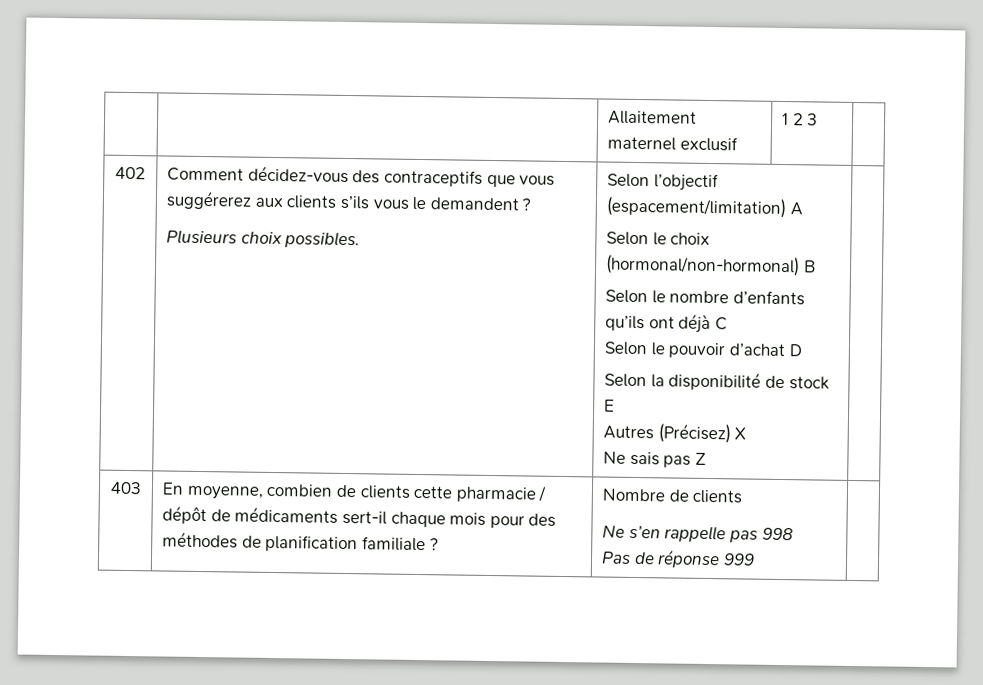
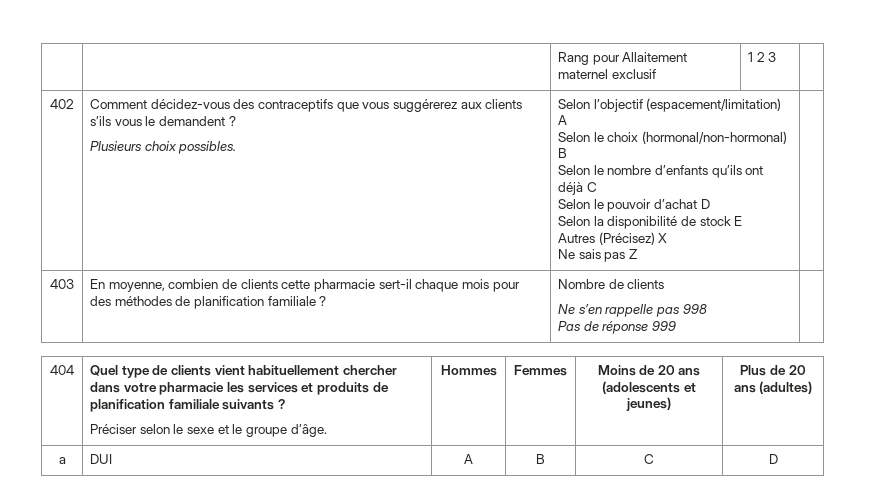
(608, 117) | | -> [558,52,620,65] | | Rang pour
[538,485,548,502] [162,505,339,525] / dépôt de médicaments -> (375, 285) none
(756, 559) none -> [50,365,74,375] [90,365,397,378] [90,382,389,395] [90,399,286,412] [90,424,327,437] [440,365,497,376] [514,365,567,376] [597,365,701,376] [602,381,696,394] [626,397,672,411] [740,365,806,376] [733,381,813,394] [58,457,66,464] [90,454,113,464] [464,454,473,464] [536,454,545,464] [644,454,655,464] [768,454,778,464] // 404 | Quel type de clients vient habituellement chercher dans votre pharmacie les services et produits de planification familiale suivants ? // Préciser selon le sexe et le groupe d’âge. | Hommes | Femmes | Moins de 20 ans (adolescents et jeunes) | Plus de 20 ans (adultes) // a | DUI | A | B | C | D

